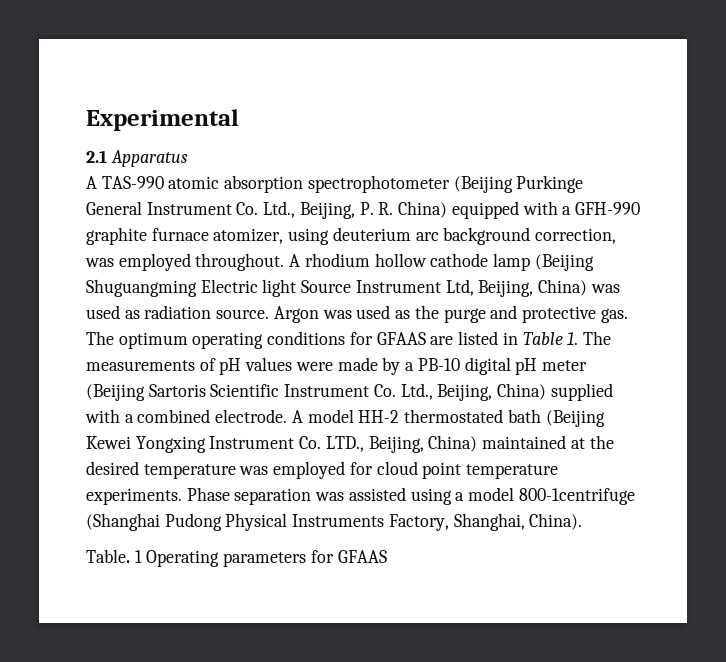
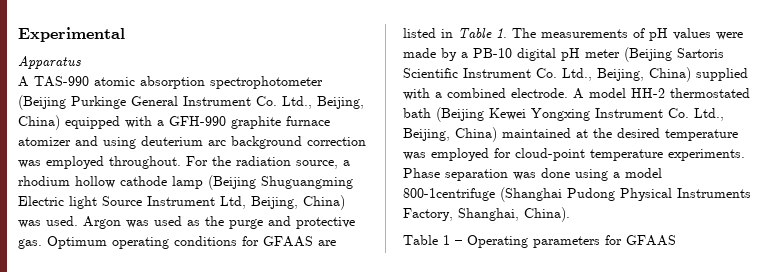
[86,150,107,163] 2.1 -> (125, 34) none
[359,202,394,215] P. R. -> (364, 102) none
[213,228,284,244] atomizer, -> [18,136,98,146] atomizer and
[535,228,617,244] correction, -> [307,137,366,146] correction
[289,254,301,267] A -> [186,156,350,169] For the radiation source, a
[86,305,270,319] used as radiation source. -> [46,216,78,226] used.
[86,331,188,349] The optimum -> [47,236,107,249] Optimum
[325,436,364,452] LTD., -> [694,108,724,121] Ltd.,
[376,461,462,479] cloud point -> [515,148,585,161] cloud-point
[348,487,406,501] assisted -> [541,168,570,178] done
[86,549,142,563] Table. 1 -> [403,235,462,245] Table 1 –

